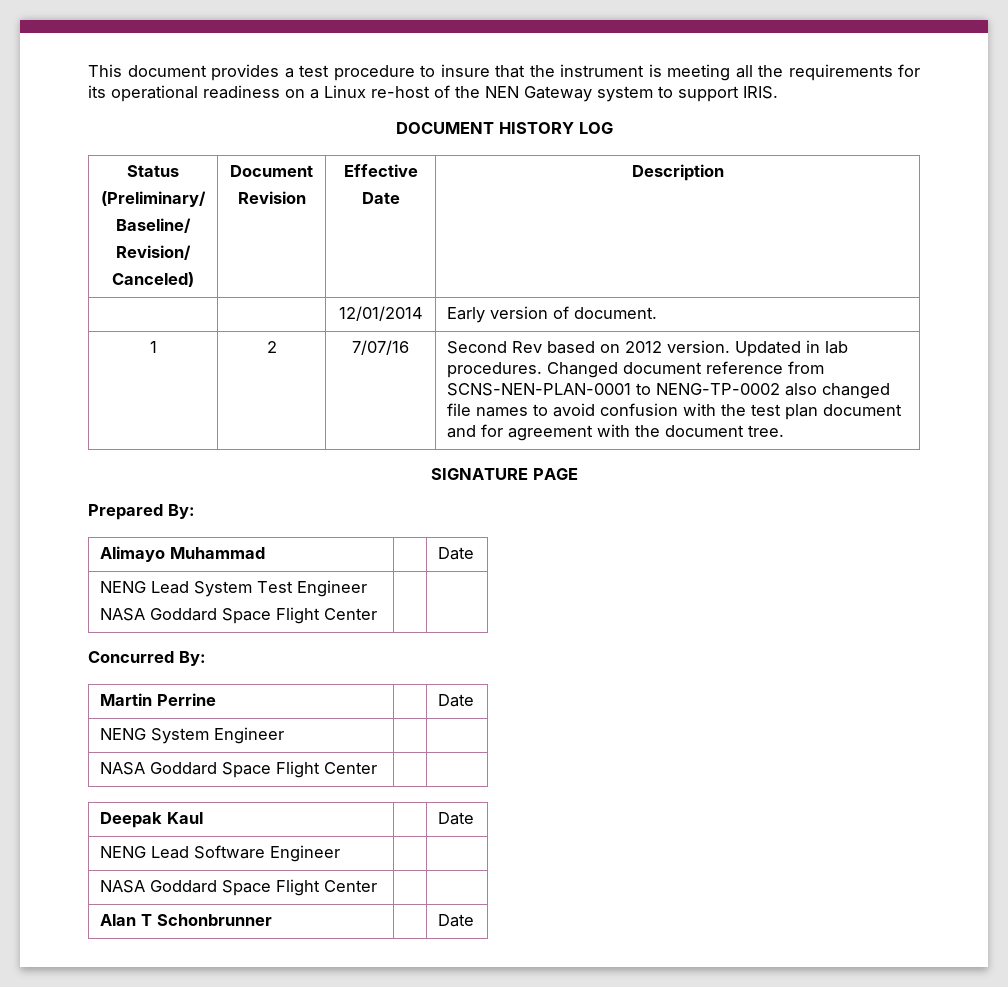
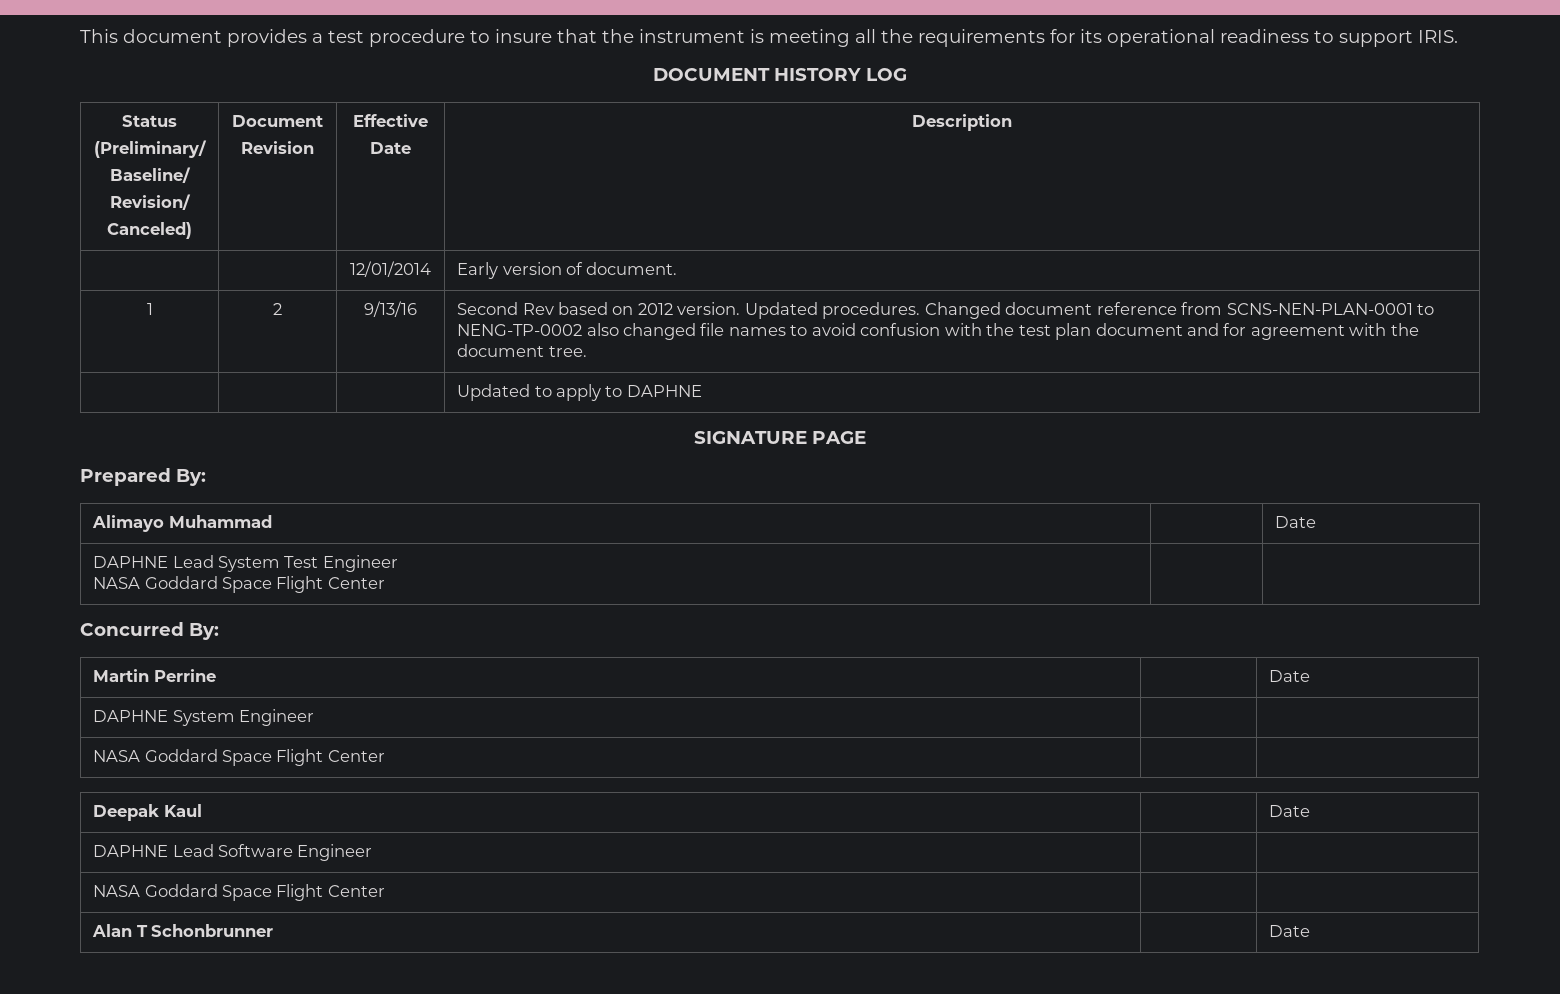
[285,85,653,102] on a Linux re-host of the NEN Gateway system -> (1309, 36) none
[352,340,409,355] 7/07/16 -> [364,301,417,317] 9/13/16
[806,340,849,354] in lab -> (818, 310) none
(785, 431) none -> [457,384,702,401] // | | | Updated to apply to DAPHNE
[100,581,147,593] NENG -> [93,556,169,568] DAPHNE
[100,728,147,740] NENG -> [93,710,169,722] DAPHNE
[100,846,147,858] NENG -> [93,845,169,857] DAPHNE

